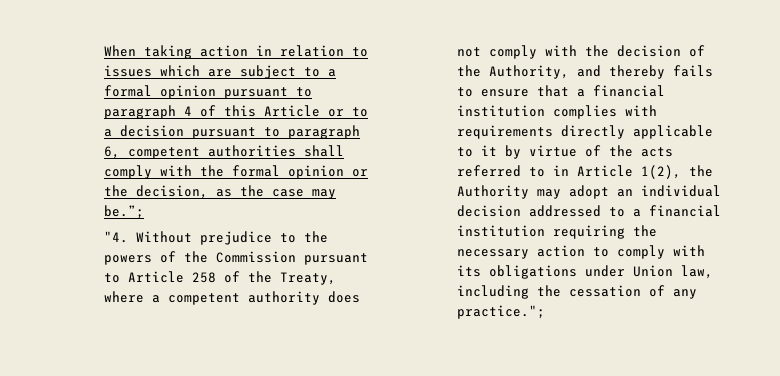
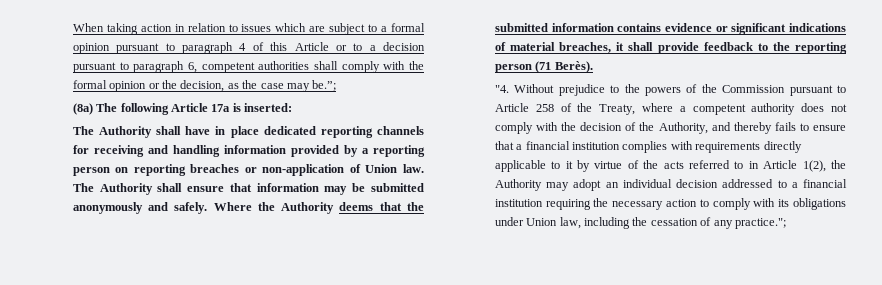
(145, 212) none -> [72,103,293,115] [72,126,424,138] [72,145,425,157] [72,164,424,176] [72,183,424,195] [72,202,424,214] [494,23,846,35] [494,42,847,54] [494,61,593,73] // (8a) The following Article 17a is inserted: // The Authority shall have in place dedicated reporting channels for receiving and handling information provided by a reporting person on reporting breaches or non-application of Union law. The Authority shall ensure that information may be submitted anonymously and safely. Where the Authority deems that the submitted information contains evidence or significant indications of material breaches, it shall provide feedback to the reporting person (71 Berès).

